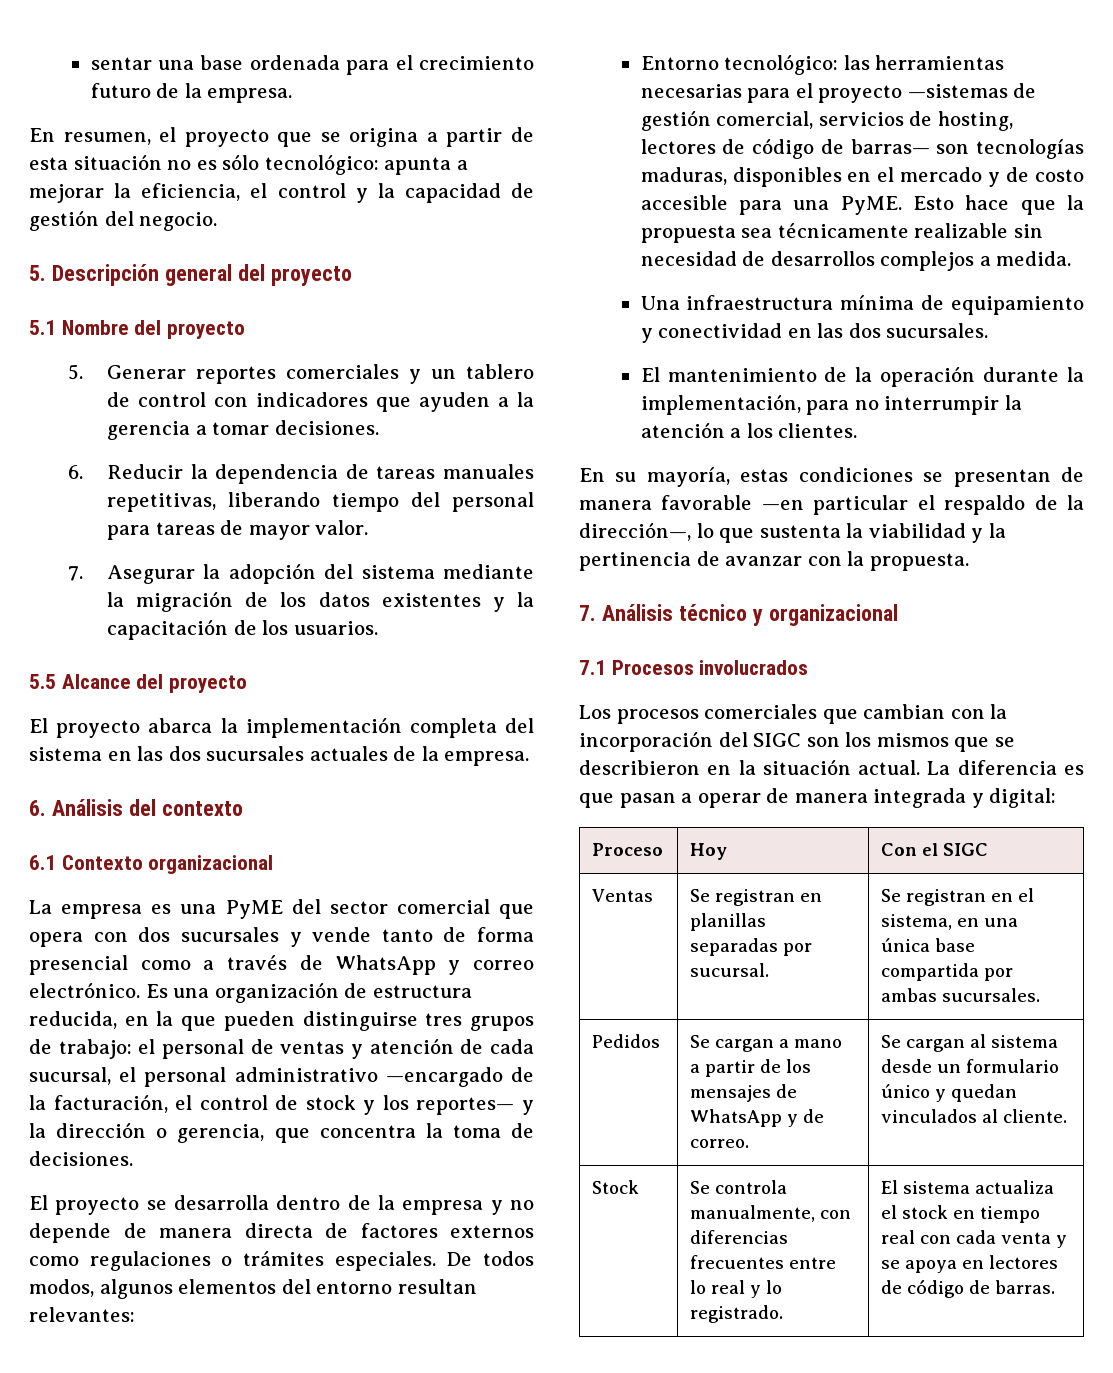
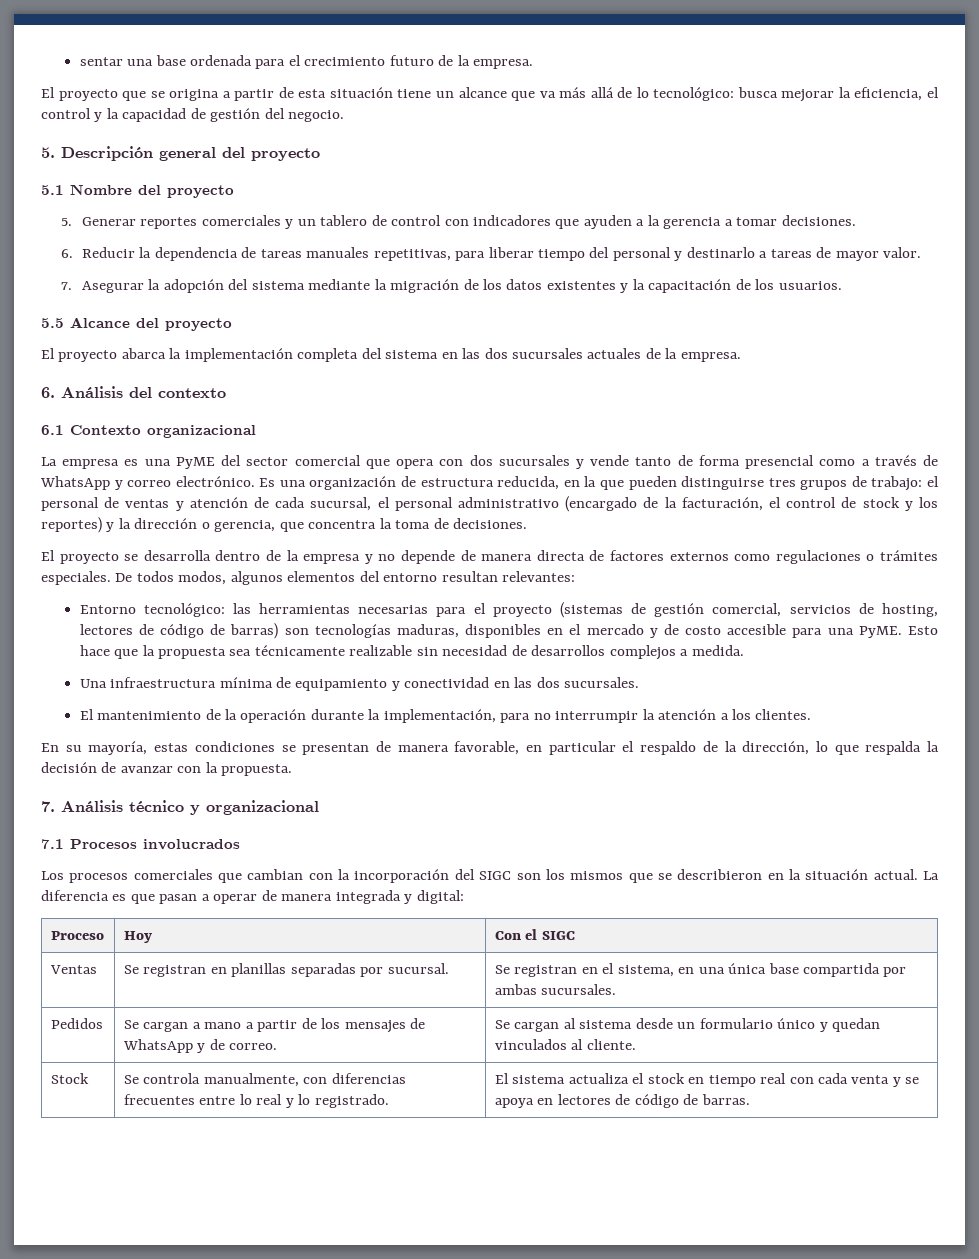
[29,127,177,145] En resumen, el -> [41,87,55,98] El
[167,154,468,175] no es sólo tecnológico: apunta a -> [397,87,778,101] tiene un alcance que va más allá de lo tecnológico: busca
[228,492,321,507] liberando -> [455,247,534,261] para liberar
[107,525,151,540] para -> [674,247,768,261] y destinarlo a
[385,1067,503,1087] —encargado -> [565,496,638,512] (encargado
[416,1097,515,1115] reportes— -> [41,517,102,533] reportes)
[907,84,1008,98] —sistemas -> [559,602,623,618] (sistemas
[850,139,930,154] barras— -> [230,623,279,639] barras)
[661,495,804,510] favorable —en -> [454,741,542,755] favorable, en
[579,522,691,541] dirección—, -> [742,741,810,755] dirección,
[759,523,1006,543] [579,552,691,571] sustenta la viabilidad y la pertinencia -> [865,741,940,755] [41,762,97,773] respalda la decisión

